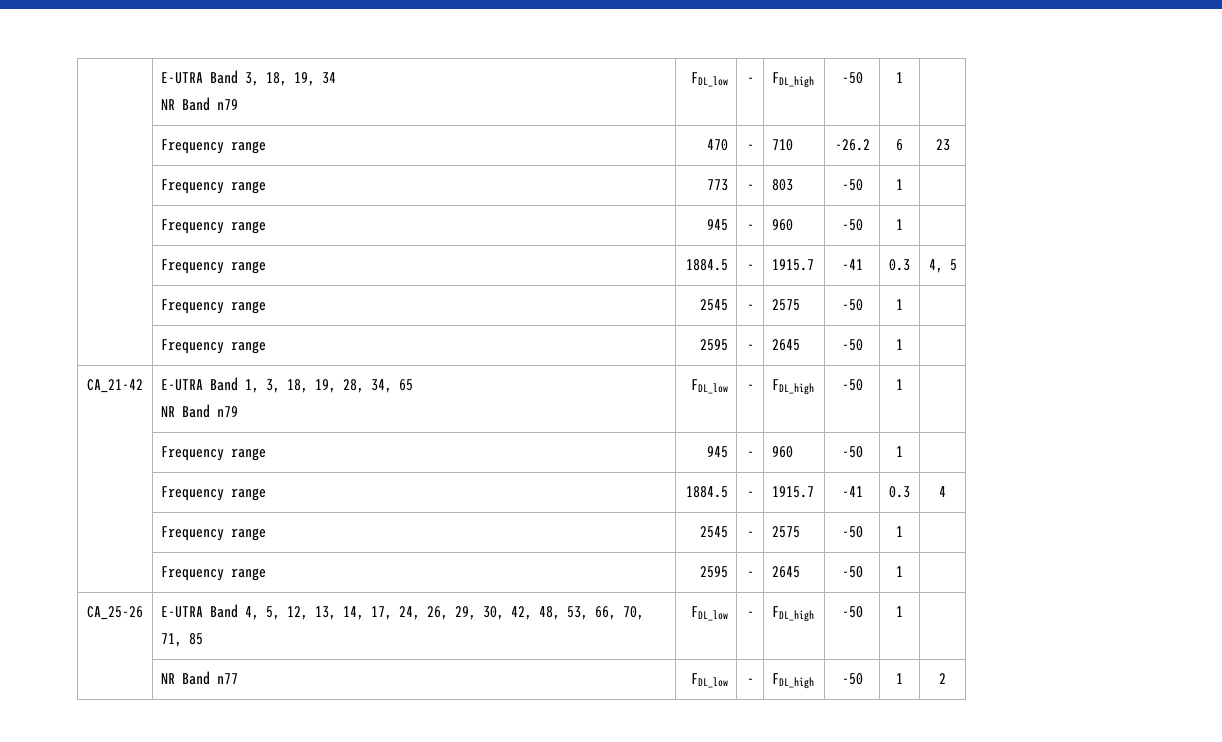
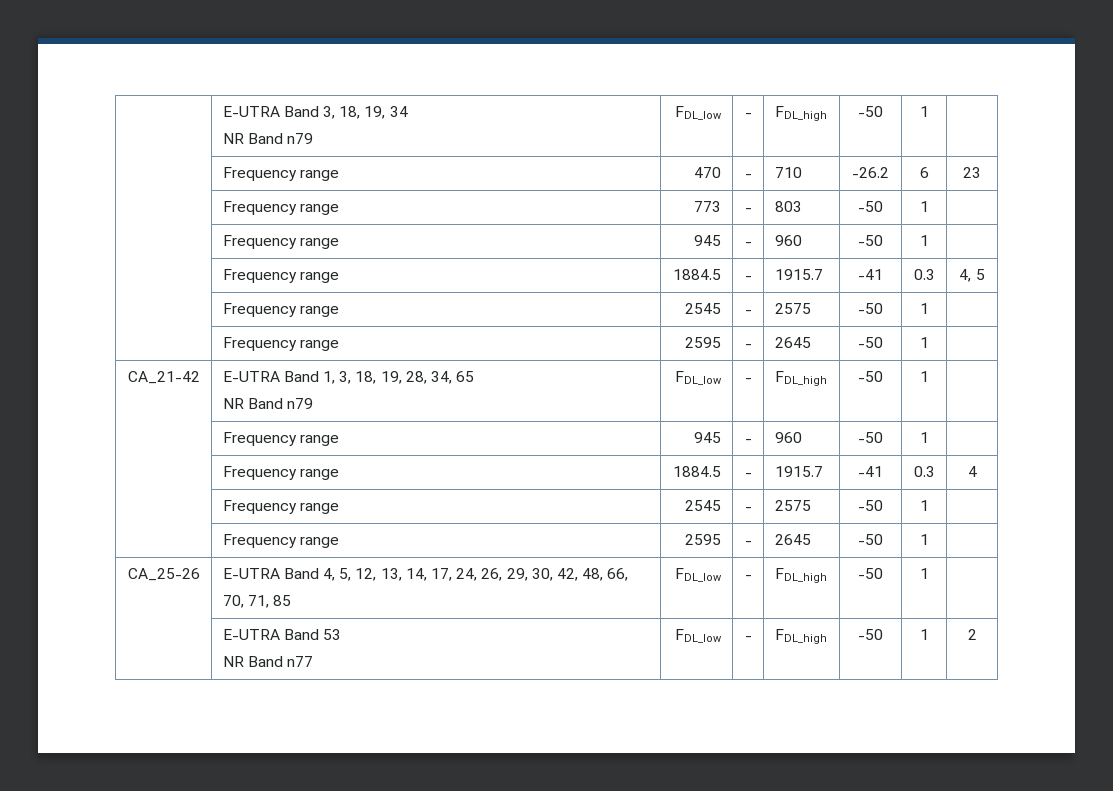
[567,606,589,620] 53, -> (604, 574) none
(903, 611) none -> [222,629,342,640] E-UTRA Band 53 //

